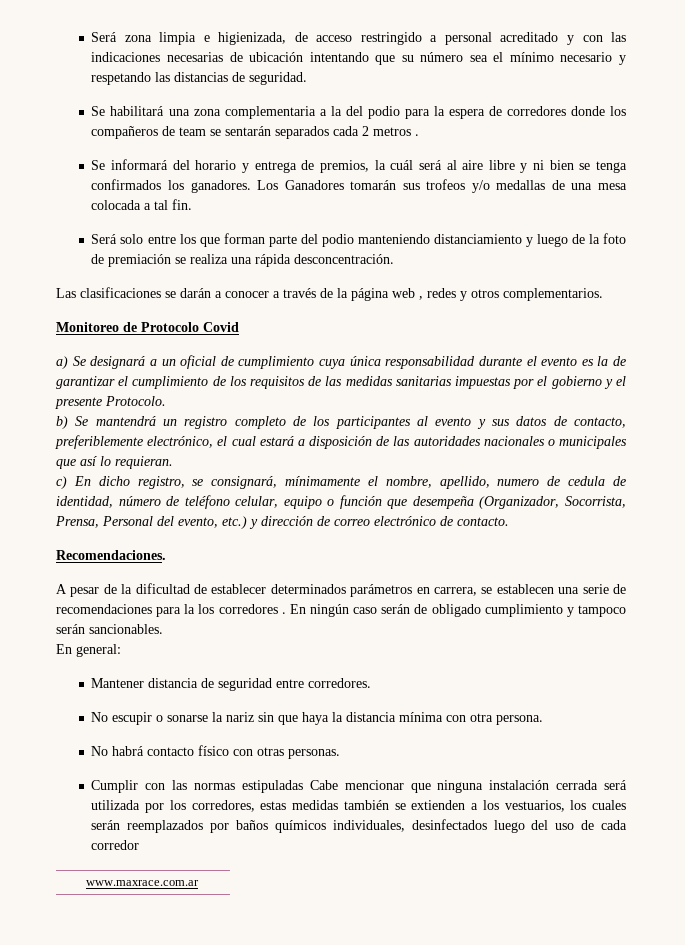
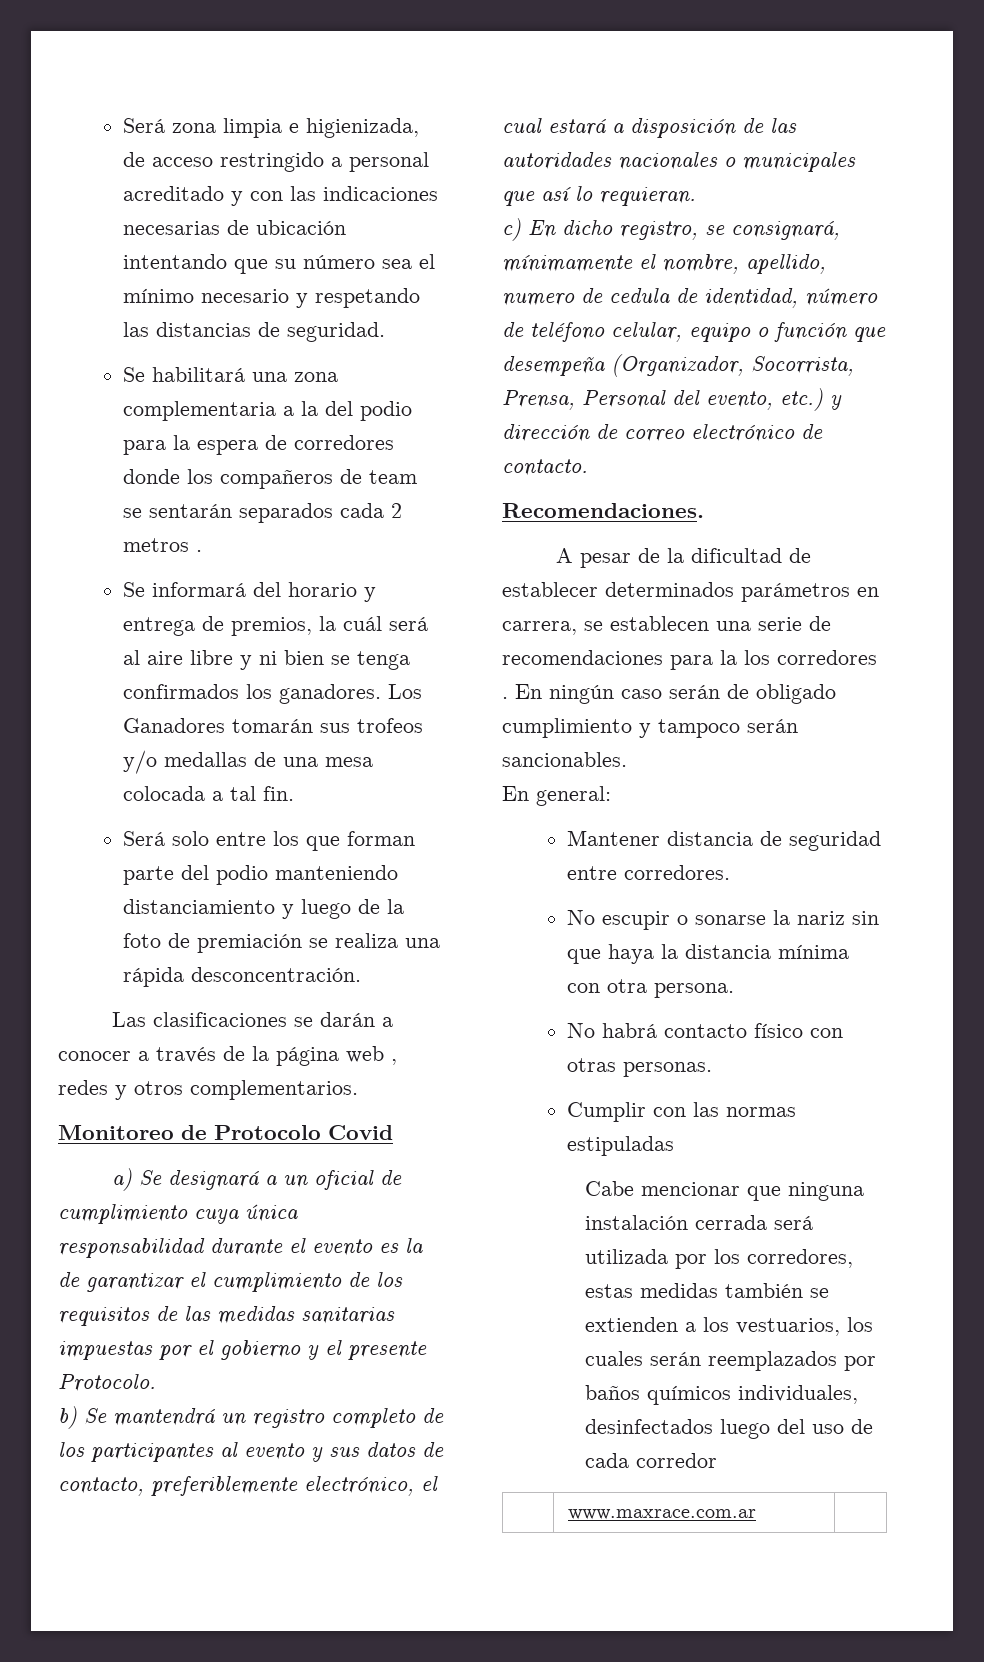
(303, 786) none -> (675, 1146) //

